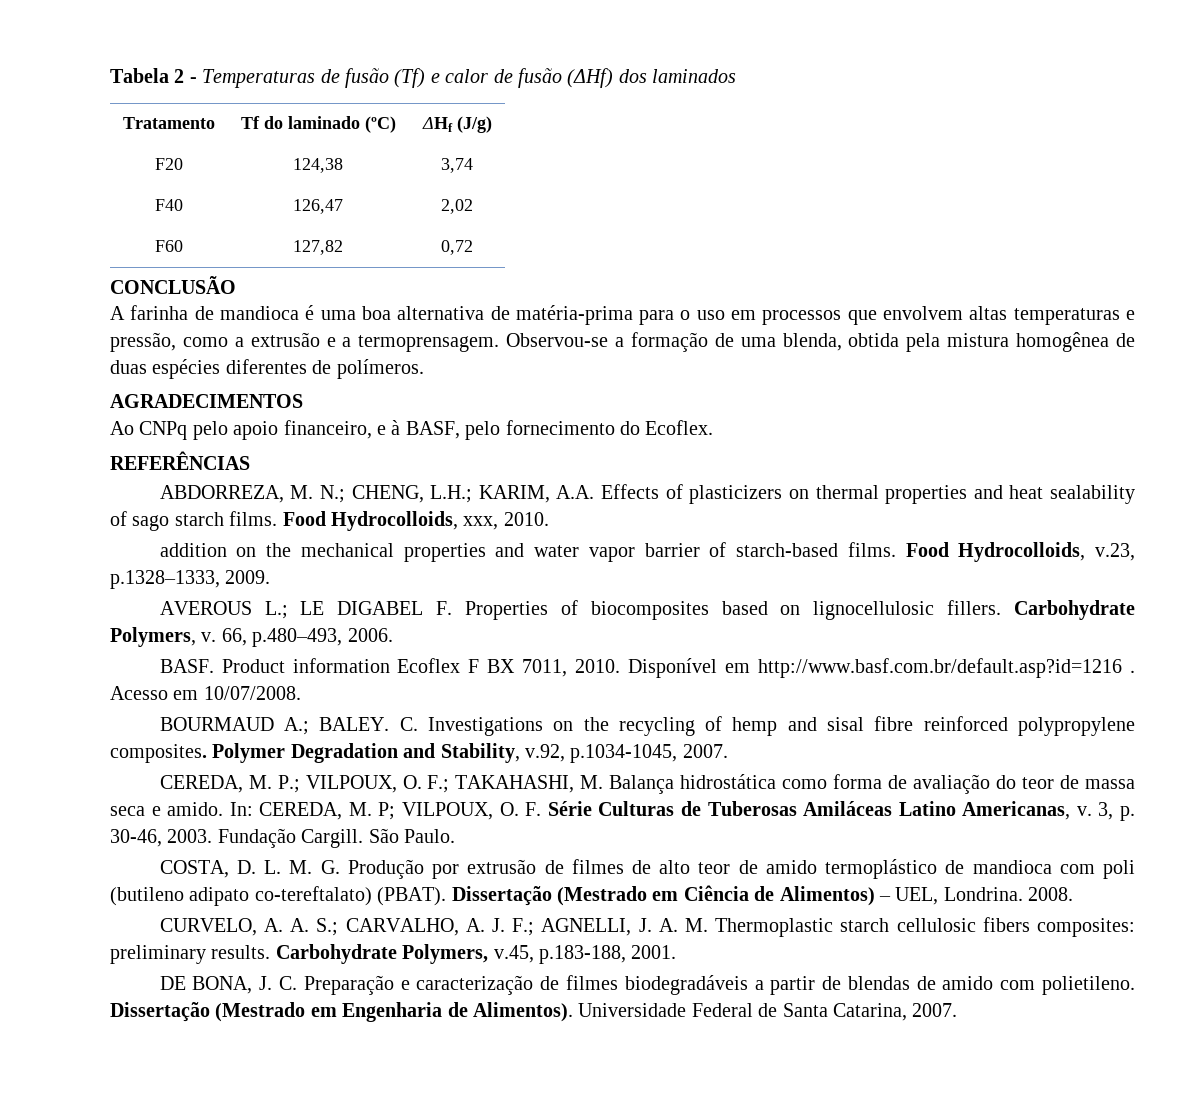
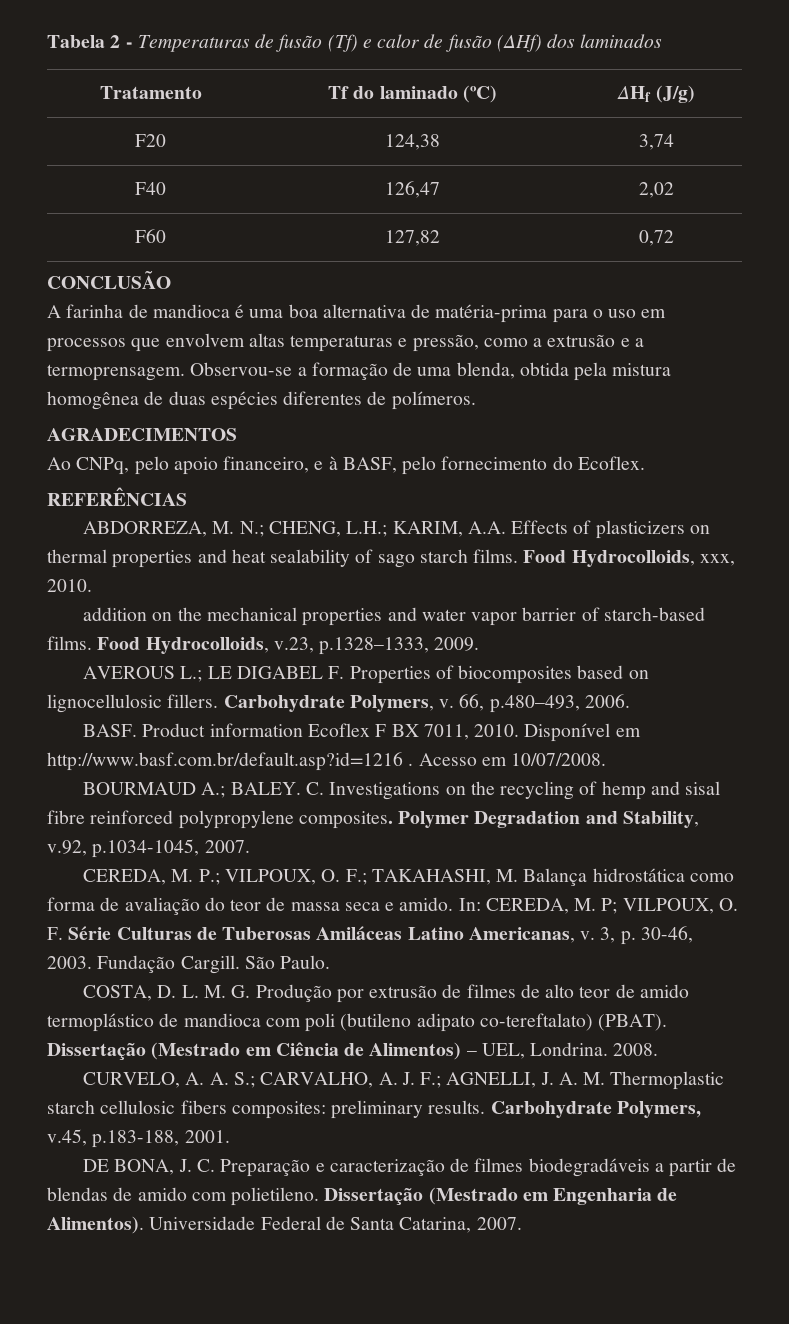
[139,421,188,440] CNPq -> [76,457,130,475] CNPq,

